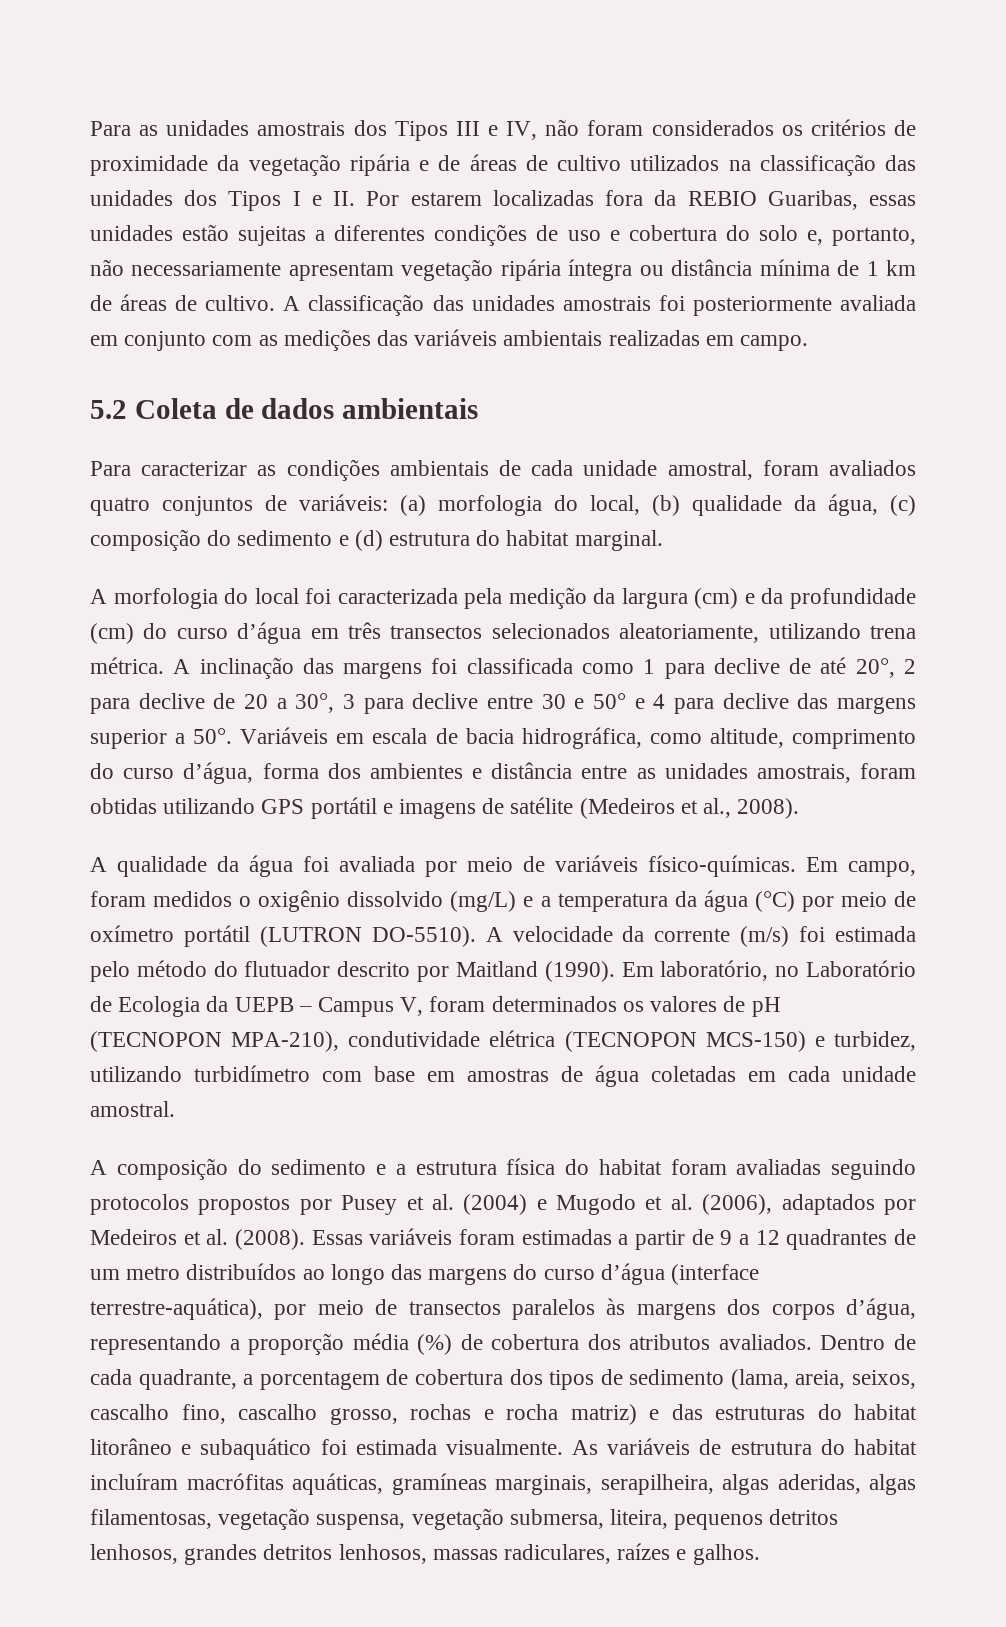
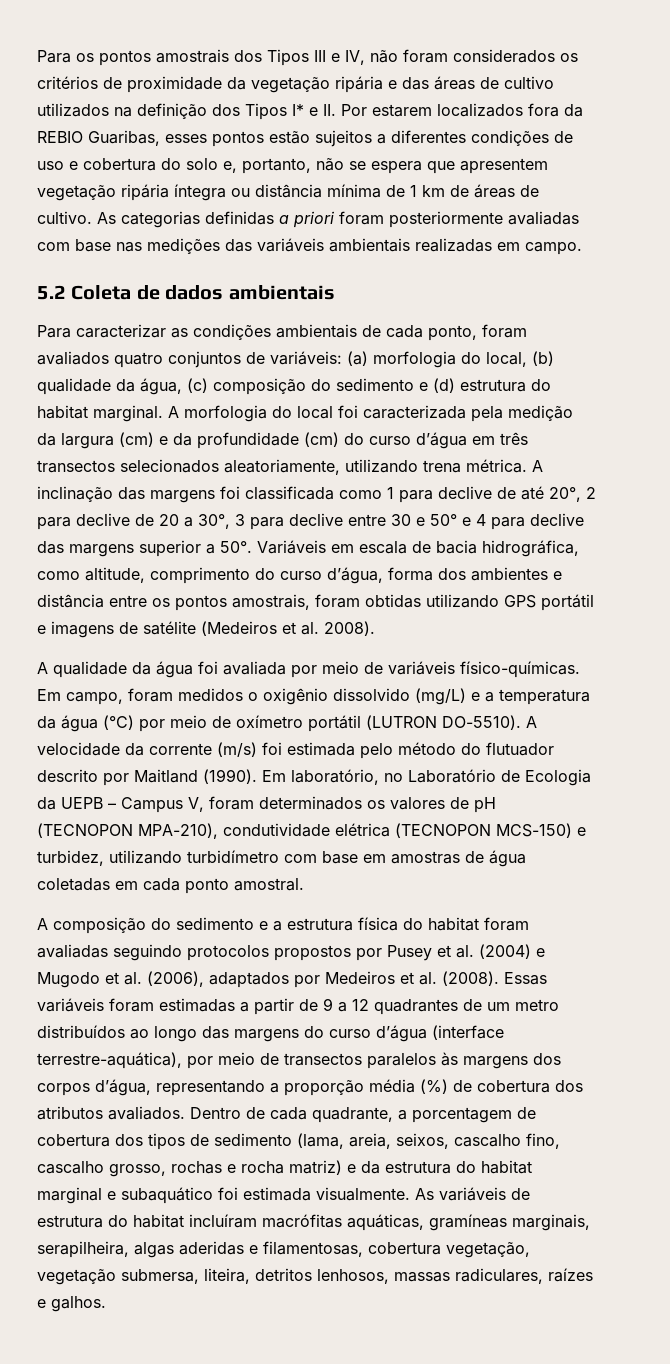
[90,120,250,136] Para as unidades -> [37,50,151,66] Para os pontos
[438,155,461,171] de -> [402,77,429,90] das
[759,154,916,176] [90,190,301,211] classificação das unidades dos Tipos I -> [137,103,304,120] definição dos Tipos I*
[492,190,594,206] localizadas -> [437,103,523,117] localizados
[869,195,917,206] [90,224,307,246] essas unidades estão sujeitas -> [165,130,372,147] esses pontos estão sujeitos
[131,261,394,281] necessariamente apresentam -> [349,158,548,174] se espera que apresentem
[283,294,917,316] [90,331,278,351] A classificação das unidades amostrais foi posteriormente avaliada em conjunto com as -> [97,211,579,228] [37,239,142,252] As categorias definidas a priori foram posteriormente avaliadas com base nas
[583,460,753,480] unidade amostral, -> [428,325,477,341] ponto,
(663, 540) // -> (163, 413) none
[636,763,748,779] as unidades -> [152,595,227,611] os pontos
[703,798,732,818] al., -> [301,622,319,635] al.
[842,1066,916,1082] unidade -> [185,878,229,894] ponto
[671,1404,917,1420] [90,1438,172,1455] das estruturas do habitat litorâneo -> [361,1160,532,1174] [37,1187,102,1204] da estrutura do habitat marginal
[777,1474,916,1495] [90,1508,839,1530] [90,1544,258,1565] aderidas, algas filamentosas, vegetação suspensa, vegetação submersa, liteira, pequenos detritos lenhosos, grandes -> [179,1241,530,1258] [37,1268,250,1285] aderidas e filamentosas, cobertura vegetação, vegetação submersa, liteira,

